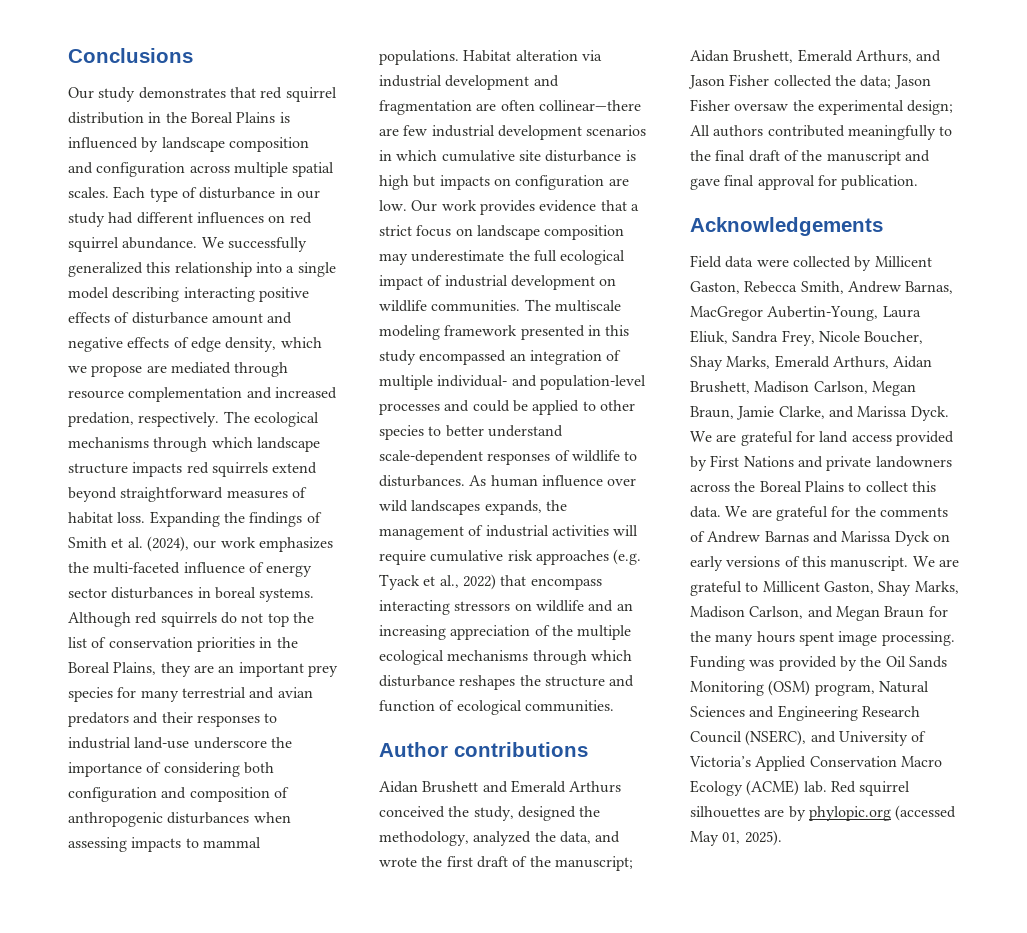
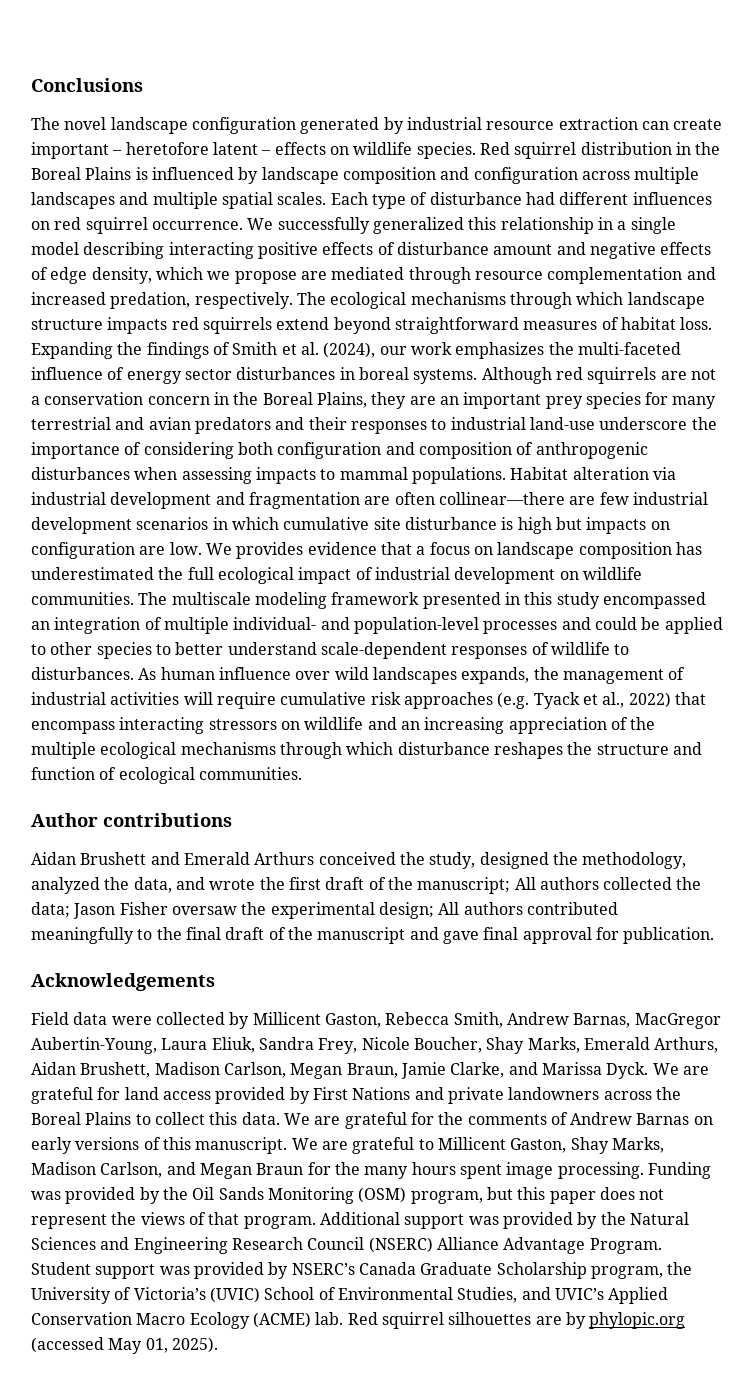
[68,87,283,102] Our study demonstrates that red -> [31,117,723,134] [31,142,510,159] The novel landscape configuration generated by industrial resource extraction can create important – heretofore latent – effects on wildlife species. Red
(288, 169) none -> [31,192,218,209] landscapes and multiple
[279,187,320,199] [68,212,105,227] in our study -> (522, 198) none
[122,237,198,249] abundance. -> [151,221,243,230] occurrence.
[255,262,282,273] into -> [597,217,613,230] in
[220,612,314,627] [68,637,255,652] do not top the list of conservation priorities -> [660,369,716,380] [31,392,210,405] are not a conservation concern
[411,200,477,212] Our work -> [205,543,232,555] We
[379,225,412,236] strict -> (426, 550) none
[379,250,505,265] may underestimate -> [675,542,702,555] [31,567,154,580] has underestimated
[690,49,942,63] [688,74,770,89] Aidan Brushett, Emerald Arthurs, and Jason Fisher -> [514,877,599,890] All authors
[812,531,930,546] and Marissa Dyck -> (690, 1119) none
(875, 690) none -> [486,1187,665,1204] [31,1212,626,1229] but this paper does not represent the views of that program. Additional support was provided by the
[745,730,927,746] [689,756,751,767] (NSERC), and University of Victoria’s -> [368,1237,662,1254] [31,1262,693,1279] [31,1287,604,1304] (NSERC) Alliance Advantage Program. Student support was provided by NSERC’s Canada Graduate Scholarship program, the University of Victoria’s (UVIC) School of Environmental Studies, and UVIC’s

